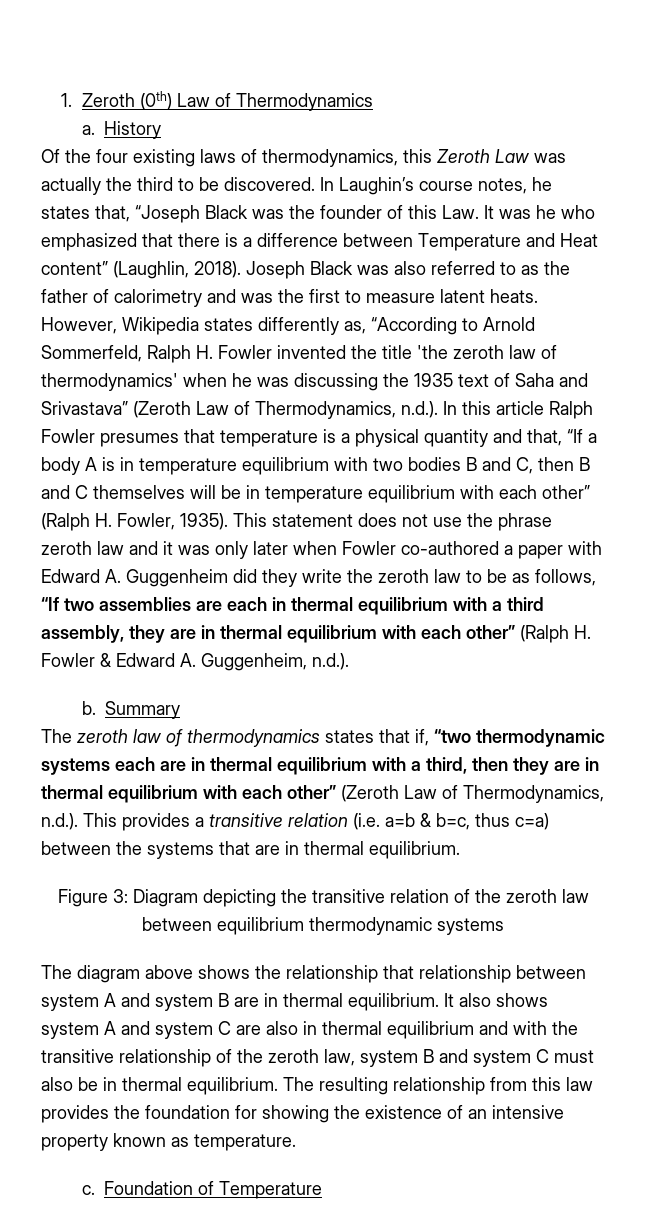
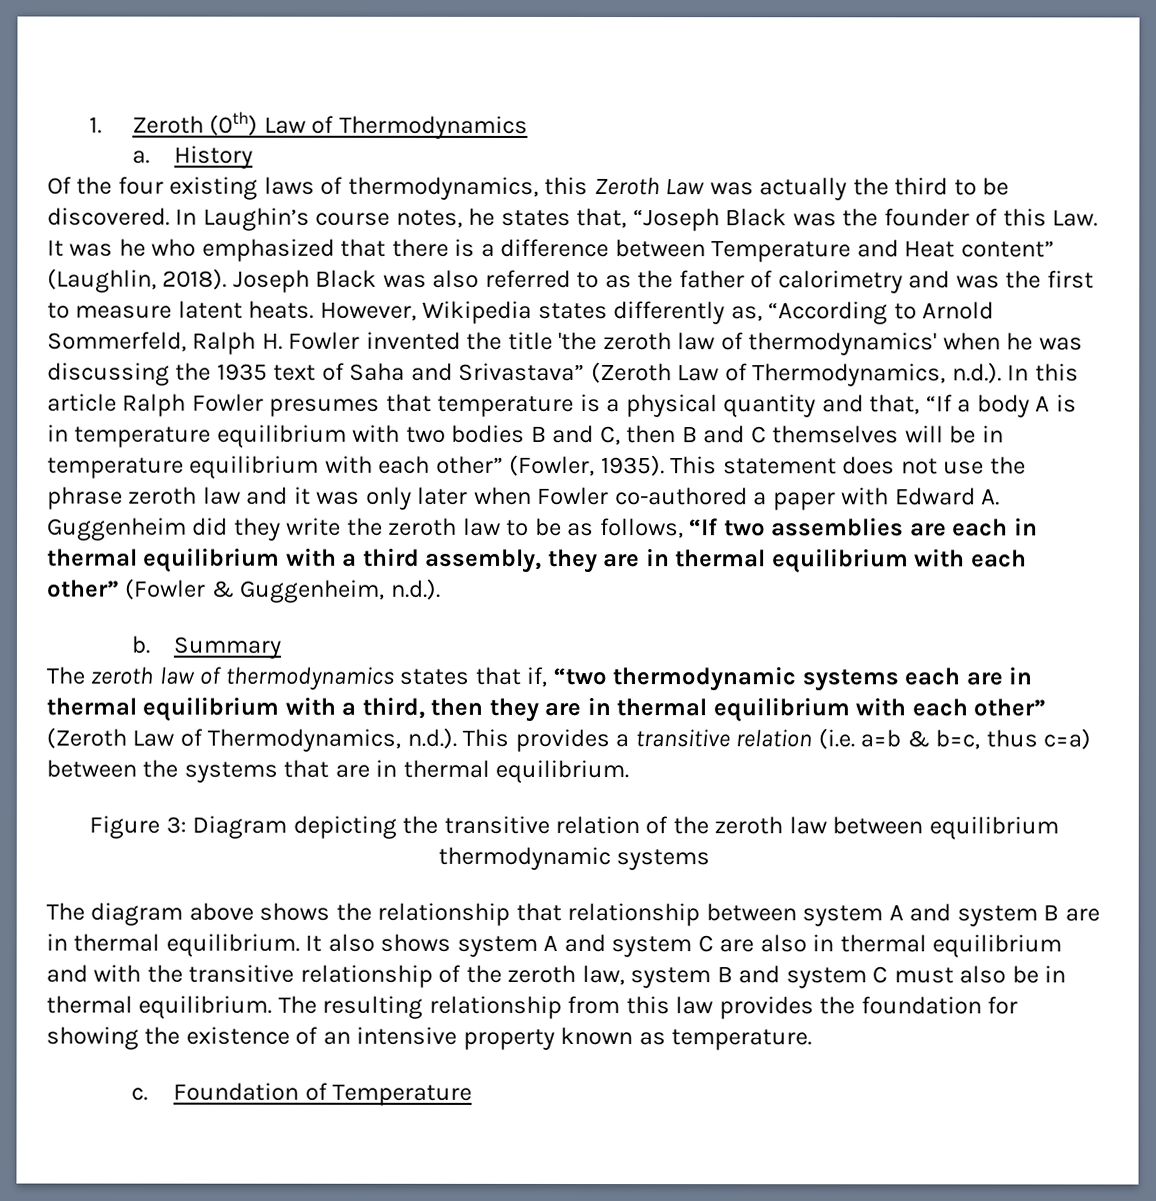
[41,513,175,531] (Ralph H. Fowler, -> [509,454,596,477] (Fowler,
[520,625,591,643] [41,653,196,667] (Ralph H. Fowler & Edward A. -> [125,578,235,600] (Fowler &

